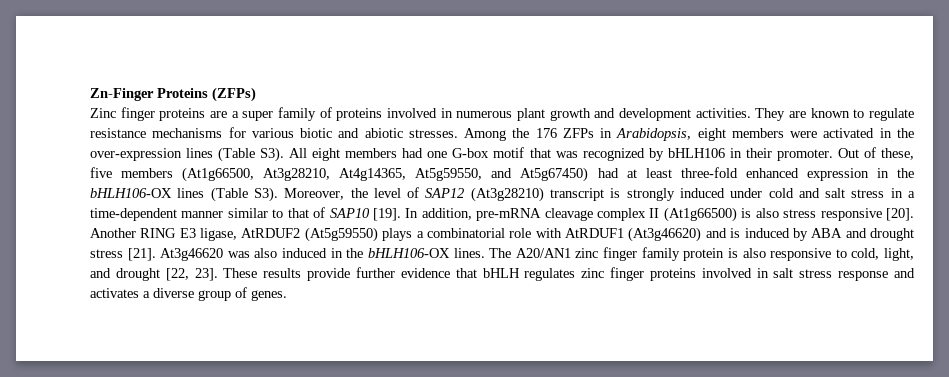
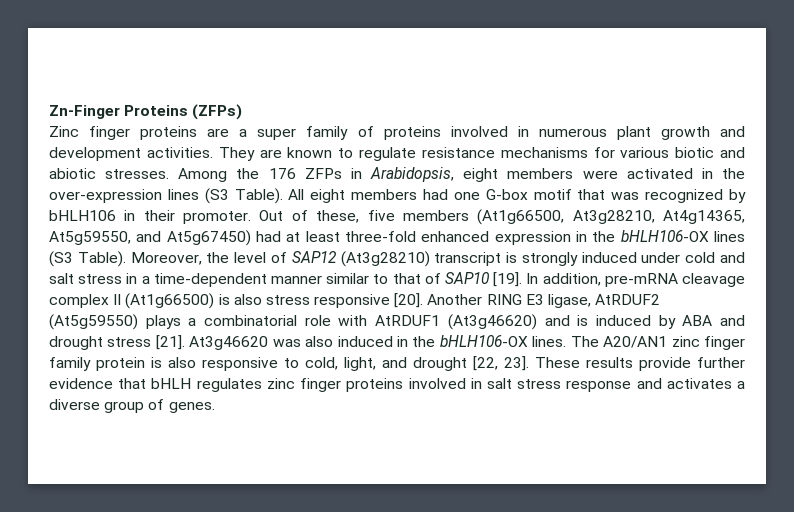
[218,147,285,162] (Table S3). -> [204,188,283,204] (S3 Table).
[210,187,278,202] (Table S3). -> [49,251,126,267] (S3 Table).

